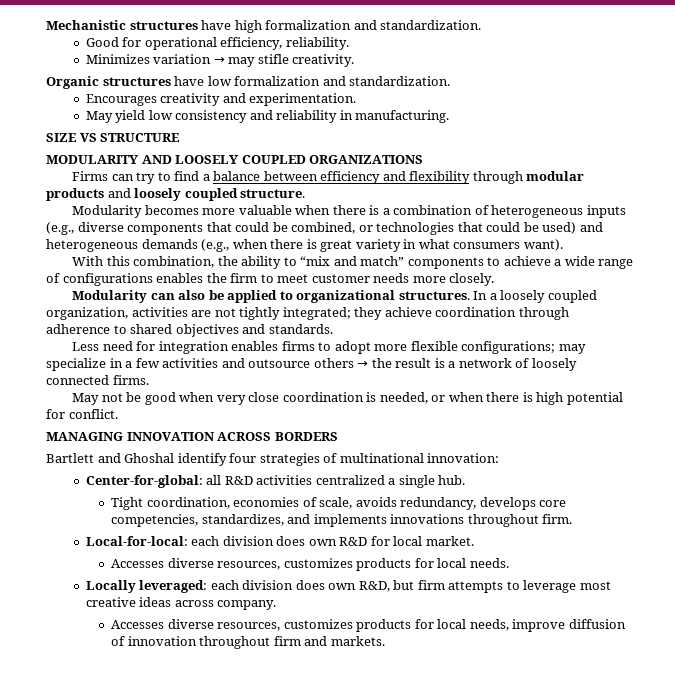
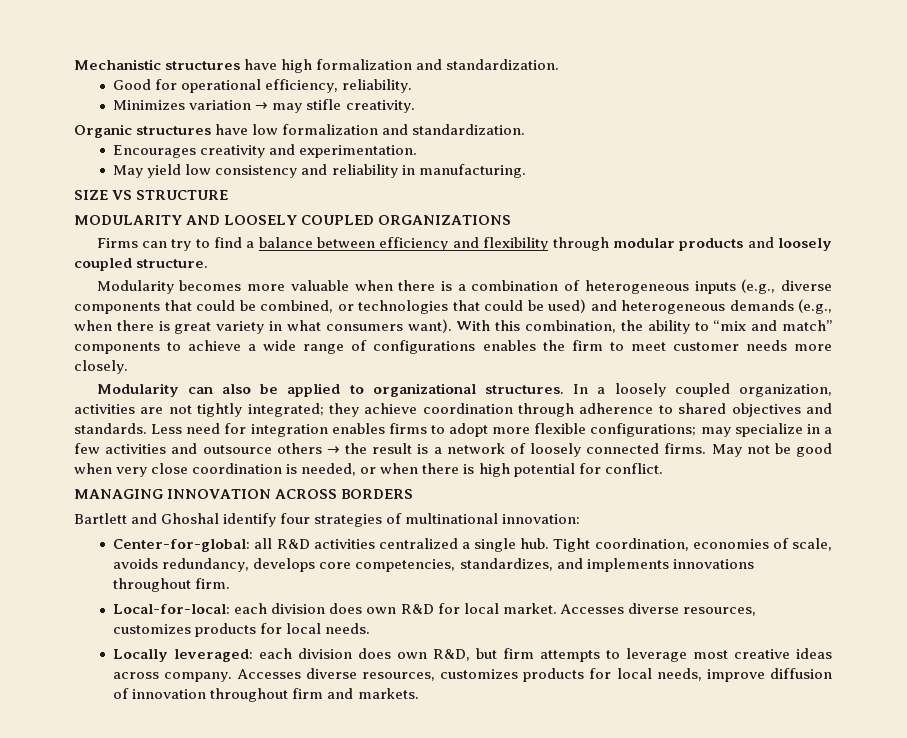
(563, 245) // -> (452, 326) none
(333, 329) // -> (147, 428) none
(149, 380) // -> (707, 448) none
(466, 480) // -> (550, 543) none
(474, 541) // -> (557, 608) none
(277, 605) // -> (233, 677) none

